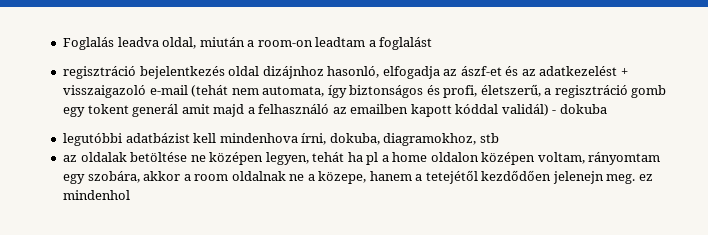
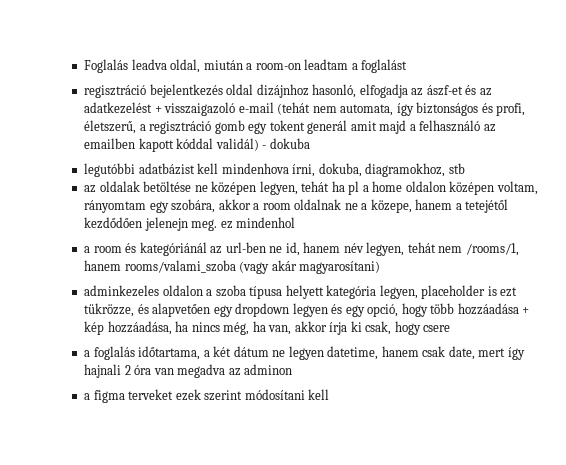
(131, 195) none -> [84,242,519,256] [84,260,381,274] [84,285,518,299] [84,303,530,317] [84,321,451,335] [84,346,525,360] [84,364,293,378] [84,389,330,403] // a room és kategóriánál az url-ben ne id, hanem név legyen, tehát nem /rooms/1, hanem rooms/valami_szoba (vagy akár magyarosítani) // adminkezeles oldalon a szoba típusa helyett kategória legyen, placeholder is ezt tükrözze, és alapvetően egy dropdown legyen és egy opció, hogy több hozzáadása + kép hozzáadása, ha nincs még, ha van, akkor írja ki csak, hogy csere // a foglalás időtartama, a két dátum ne legyen datetime, hanem csak date, mert így hajnali 2 óra van megadva az adminon // a figma terveket ezek szerint módosítani kell

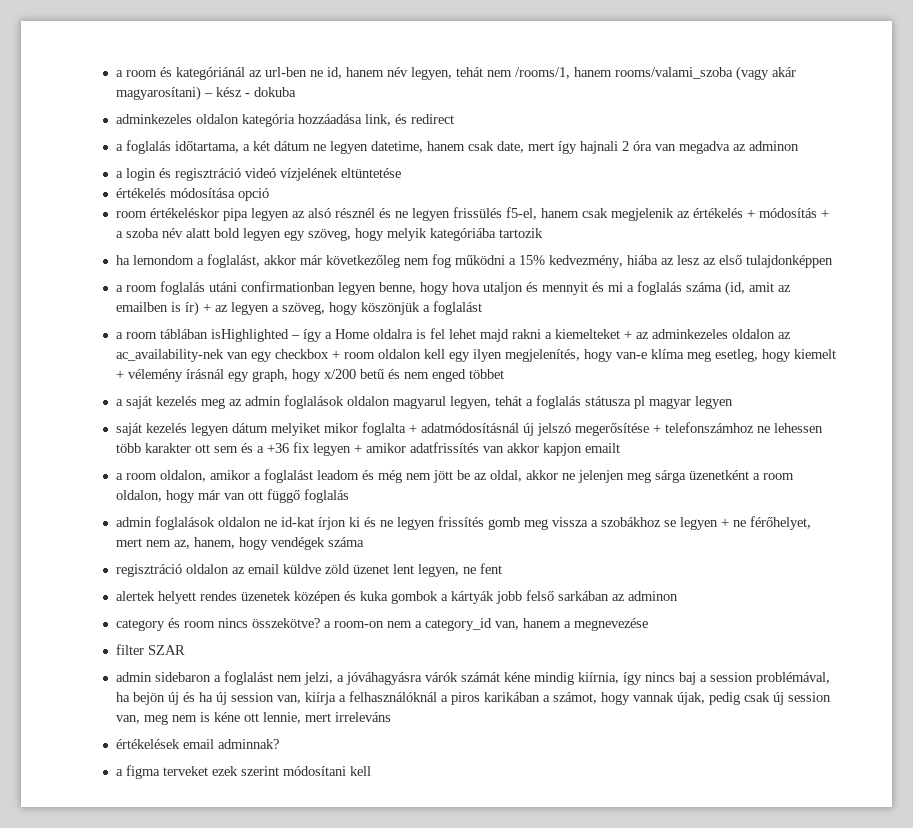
[84,59,408,73] [84,84,492,98] [84,102,526,116] [84,120,496,134] [84,138,310,152] [84,163,465,177] [84,181,538,195] [84,199,509,213] [84,217,296,231] Foglalás leadva oldal, miután a room-on leadtam a foglalást // regisztráció bejelentkezés oldal dizájnhoz hasonló, elfogadja az ászf-et és az adatkezelést + visszaigazoló e-mail (tehát nem automata, így biztonságos és profi, életszerű, a regisztráció gomb egy tokent generál amit majd a felhasználó az emailben kapott kóddal validál) - dokuba // legutóbbi adatbázist kell mindenhova írni, dokuba, diagramokhoz, stb // az oldalak betöltése ne középen legyen, tehát ha pl a home oldalon középen voltam, rányomtam egy szobára, akkor a room oldalnak ne a közepe, hanem a tetejétől kezdődően jelenejn meg. ez mindenhol // -> (116, 73) none
[84,285,518,299] [84,303,530,317] [84,321,451,335] // adminkezeles oldalon a szoba típusa helyett kategória legyen, placeholder is ezt tükrözze, és alapvetően egy dropdown legyen és egy opció, hogy több hozzáadása + kép hozzáadása, ha nincs még, ha van, akkor írja ki csak, hogy csere -> [204,87,297,97] [116,114,455,127] – kész - dokuba // adminkezeles oldalon kategória hozzáadása link, és redirect
(293, 369) none -> [116,168,402,181] [116,188,270,201] [116,207,830,221] [116,228,544,241] [116,254,834,268] [116,281,792,296] [116,301,483,316] [116,328,792,342] [116,349,837,362] [116,369,505,382] [116,395,734,409] [116,422,824,436] [116,442,621,456] [116,469,795,483] [116,489,350,503] [116,516,812,530] [116,537,365,550] [116,563,503,577] [116,590,679,604] [116,618,649,631] [116,644,186,655] [116,671,831,685] [116,691,832,705] [116,712,392,725] [116,739,280,749] // a login és regisztráció videó vízjelének eltüntetése // értékelés módosítása opció // room értékeléskor pipa legyen az alsó résznél és ne legyen frissülés f5-el, hanem csak megjelenik az értékelés + módosítás + a szoba név alatt bold legyen egy szöveg, hogy melyik kategóriába tartozik // ha lemondom a foglalást, akkor már következőleg nem fog működni a 15% kedvezmény, hiába az lesz az első tulajdonképpen // a room foglalás utáni confirmationban legyen benne, hogy hova utaljon és mennyit és mi a foglalás száma (id, amit az emailben is ír) + az legyen a szöveg, hogy köszönjük a foglalást // a room táblában isHighlighted – így a Home oldalra is fel lehet majd rakni a kiemelteket + az adminkezeles oldalon az ac_availability-nek van egy checkbox + room oldalon kell egy ilyen megjelenítés, hogy van-e klíma meg esetleg, hogy kiemelt + vélemény írásnál egy graph, hogy x/200 betű és nem enged többet // a saját kezelés meg az admin foglalások oldalon magyarul legyen, tehát a foglalás státusza pl magyar legyen // saját kezelés legyen dátum melyiket mikor foglalta + adatmódosításnál új jelszó megerősítése + telefonszámhoz ne lehessen több karakter ott sem és a +36 fix legyen + amikor adatfrissítés van akkor kapjon emailt // a room oldalon, amikor a foglalást leadom és még nem jött be az oldal, akkor ne jelenjen meg sárga üzenetként a room oldalon, hogy már van ott függő foglalás // admin foglalások oldalon ne id-kat írjon ki és ne legyen frissítés gomb meg vissza a szobákhoz se legyen + ne férőhelyet, mert nem az, hanem, hogy vendégek száma // regisztráció oldalon az email küldve zöld üzenet lent legyen, ne fent // alertek helyett rendes üzenetek középen és kuka gombok a kártyák jobb felső sarkában az adminon // category és room nincs összekötve? a room-on nem a category_id van, hanem a megnevezése // filter SZAR // admin sidebaron a foglalást nem jelzi, a jóváhagyásra várók számát kéne mindig kiírnia, így nincs baj a session problémával, ha bejön új és ha új session van, kiírja a felhasználóknál a piros karikában a számot, hogy vannak újak, pedig csak új session van, meg nem is kéne ott lennie, mert irreleváns // értékelések email adminnak?

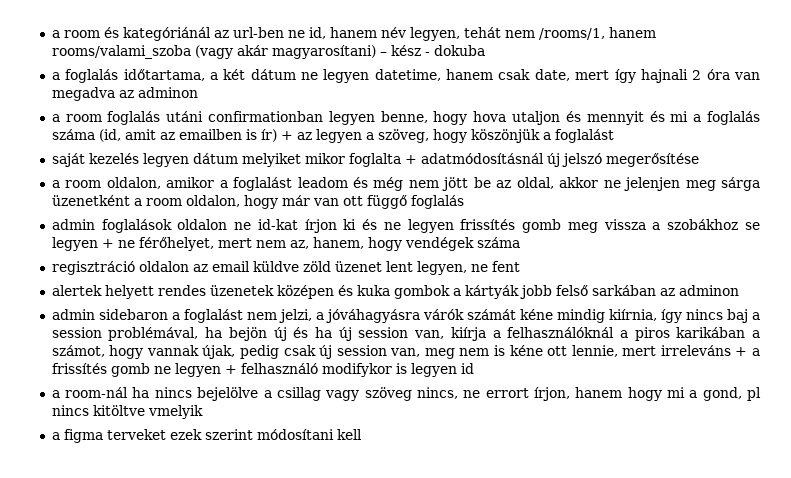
[116,114,455,127] // adminkezeles oldalon kategória hozzáadása link, és redirect -> (485, 50) none
[116,168,402,181] [116,188,270,201] [116,207,830,221] [116,228,544,241] [116,254,834,268] // a login és regisztráció videó vízjelének eltüntetése // értékelés módosítása opció // room értékeléskor pipa legyen az alsó résznél és ne legyen frissülés f5-el, hanem csak megjelenik az értékelés + módosítás + a szoba név alatt bold legyen egy szöveg, hogy melyik kategóriába tartozik // ha lemondom a foglalást, akkor már következőleg nem fog működni a 15% kedvezmény, hiába az lesz az első tulajdonképpen -> (198, 92) none
[116,328,792,342] [116,349,837,362] [116,369,505,382] [116,395,734,409] // a room táblában isHighlighted – így a Home oldalra is fel lehet majd rakni a kiemelteket + az adminkezeles oldalon az ac_availability-nek van egy checkbox + room oldalon kell egy ilyen megjelenítés, hogy van-e klíma meg esetleg, hogy kiemelt + vélemény írásnál egy graph, hogy x/200 betű és nem enged többet // a saját kezelés meg az admin foglalások oldalon magyarul legyen, tehát a foglalás státusza pl magyar legyen -> (614, 136) none
[653,422,824,433] [116,442,621,456] + telefonszámhoz ne lehessen több karakter ott sem és a +36 fix legyen + amikor adatfrissítés van akkor kapjon emailt -> (699, 160) none
[116,618,649,631] [116,644,186,655] // category és room nincs összekötve? a room-on nem a category_id van, hanem a megnevezése // filter SZAR -> (739, 290) none
[116,739,280,749] // értékelések email adminnak? -> [735,347,760,356] [51,363,474,377] [51,387,762,401] [51,405,203,419] + a frissítés gomb ne legyen + felhasználó modifykor is legyen id // a room-nál ha nincs bejelölve a csillag vagy szöveg nincs, ne errort írjon, hanem hogy mi a gond, pl nincs kitöltve vmelyik

